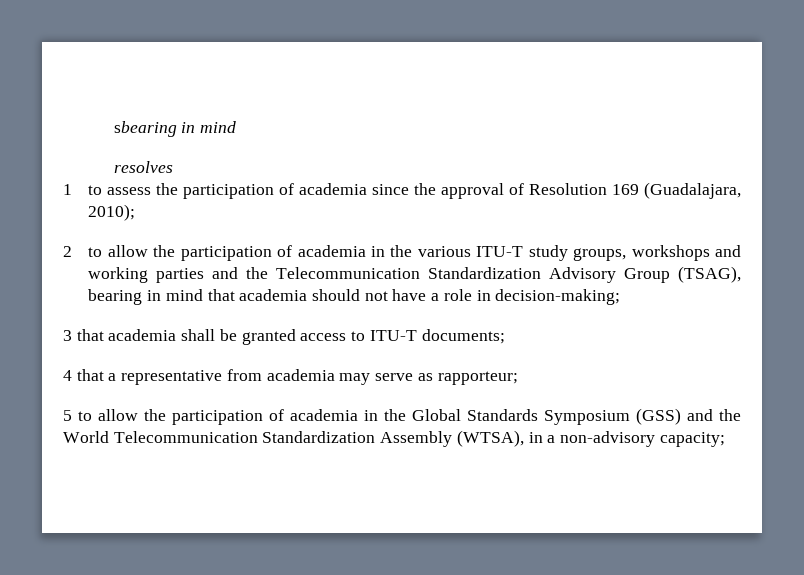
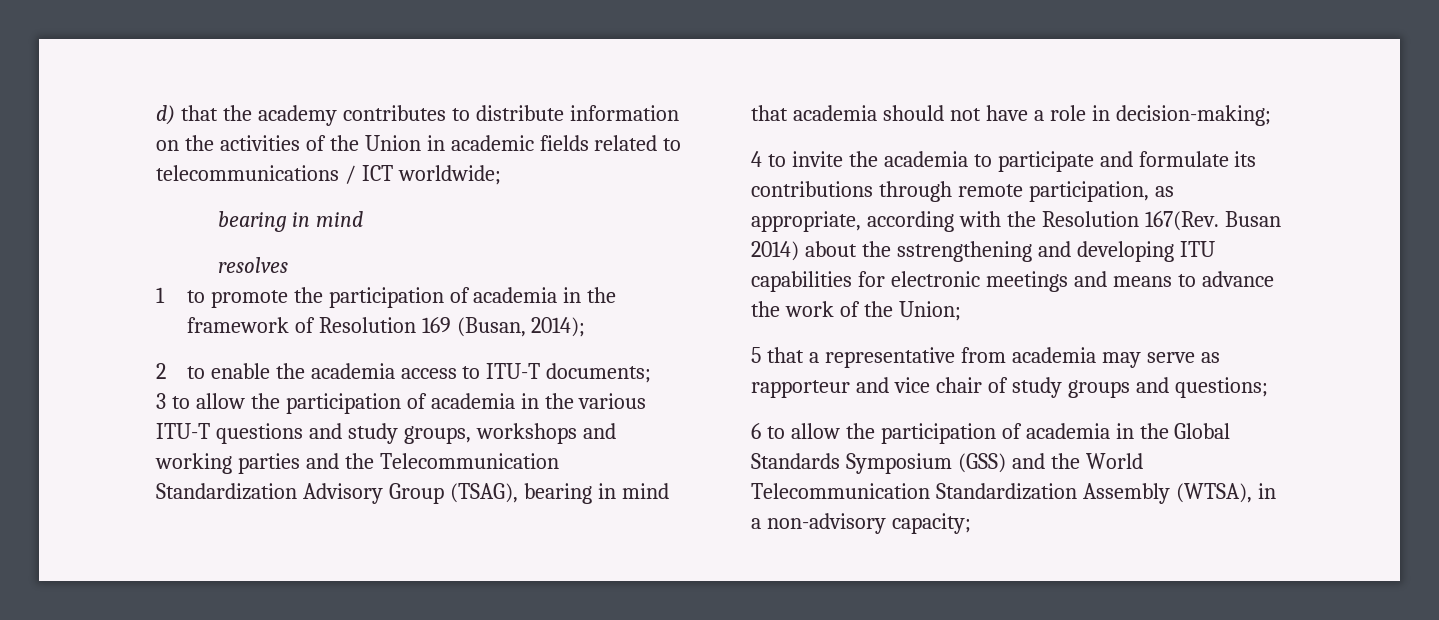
[113,121,177,137] sbearing -> [156,105,679,126] [156,135,682,151] [156,165,501,185] [217,211,287,232] d) that the academy contributes to distribute information on the activities of the Union in academic fields related to telecommunications / ICT worldwide; // bearing
[107,183,505,199] assess the participation of academia since the approval -> [210,287,617,308] [186,317,289,333] promote the participation of academia in the framework
[644,182,742,199] [88,204,136,221] (Guadalajara, 2010); -> [456,317,586,337] (Busan, 2014);
(103, 252) none -> [210,363,652,383] [156,393,190,409] enable the academia access to ITU-T documents; // 3 to
(524, 251) none -> [215,423,342,444] questions and
[63,329,505,345] [63,370,72,381] 3 that academia shall be granted access to ITU-T documents; // 4 -> [751,151,1257,172] [751,181,1174,202] [751,211,1281,232] [751,241,1215,262] [751,271,1274,292] [751,301,961,321] [751,347,761,363] 4 to invite the academia to participate and formulate its contributions through remote participation, as appropriate, according with the Resolution 167(Rev. Busan 2014) about the sstrengthening and developing ITU capabilities for electronic meetings and means to advance the work of the Union; // 5
[437,371,518,385] [63,410,72,421] rapporteur; // 5 -> [751,377,1268,398] [751,423,761,439] rapporteur and vice chair of study groups and questions; // 6

